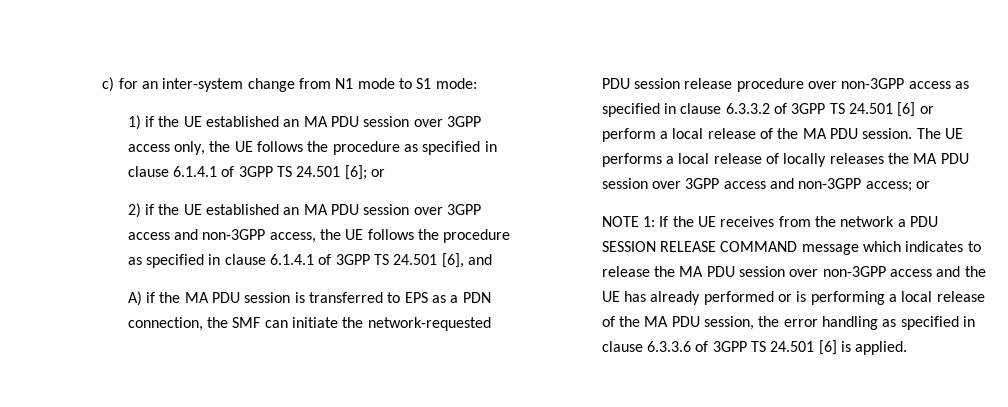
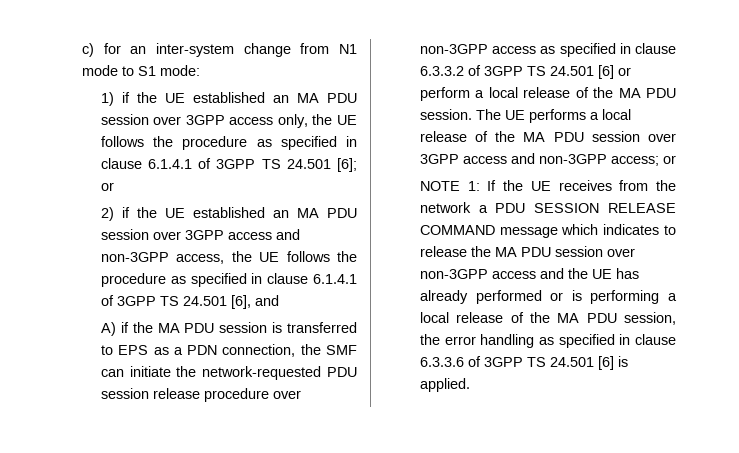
[783,153,884,167] locally releases -> (489, 136) none

